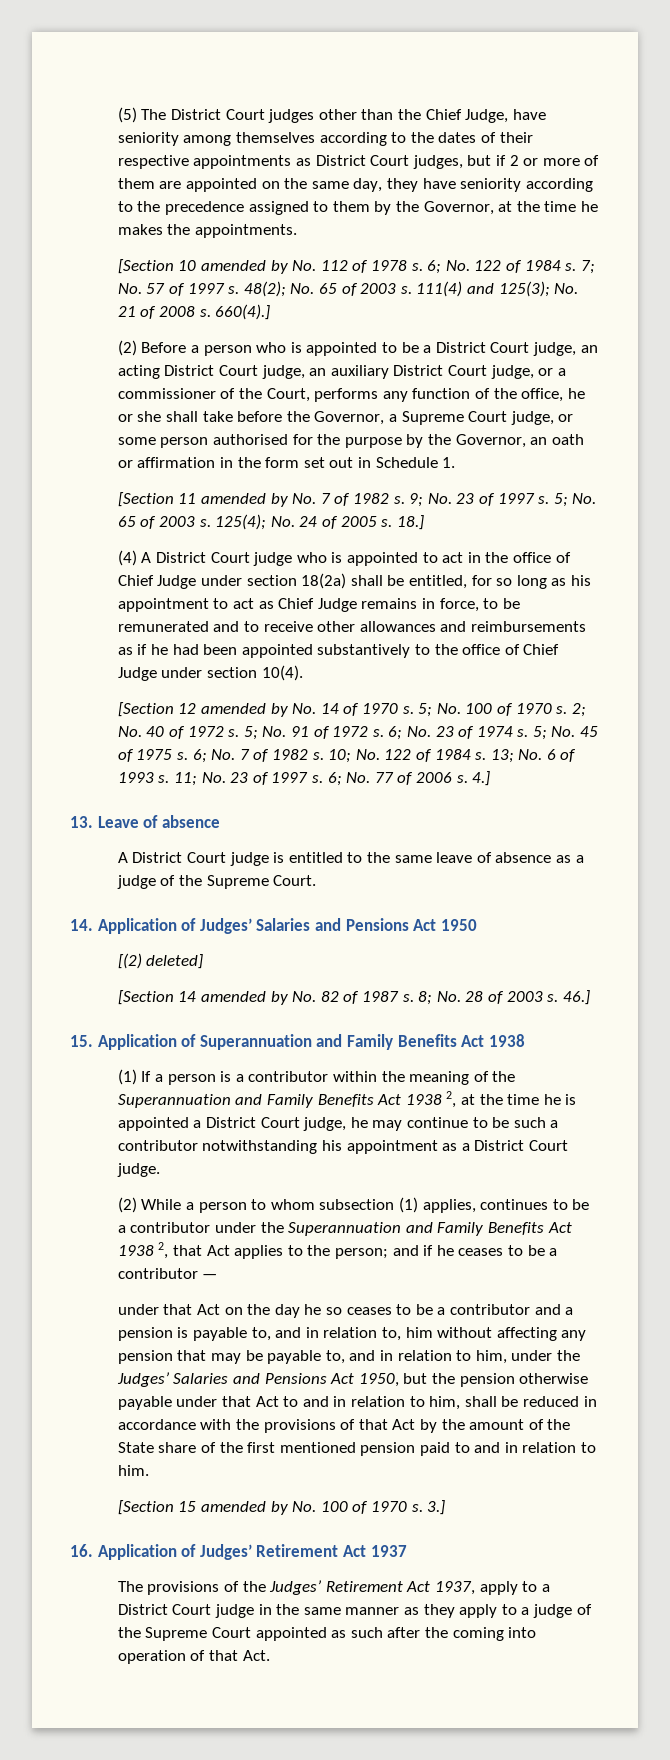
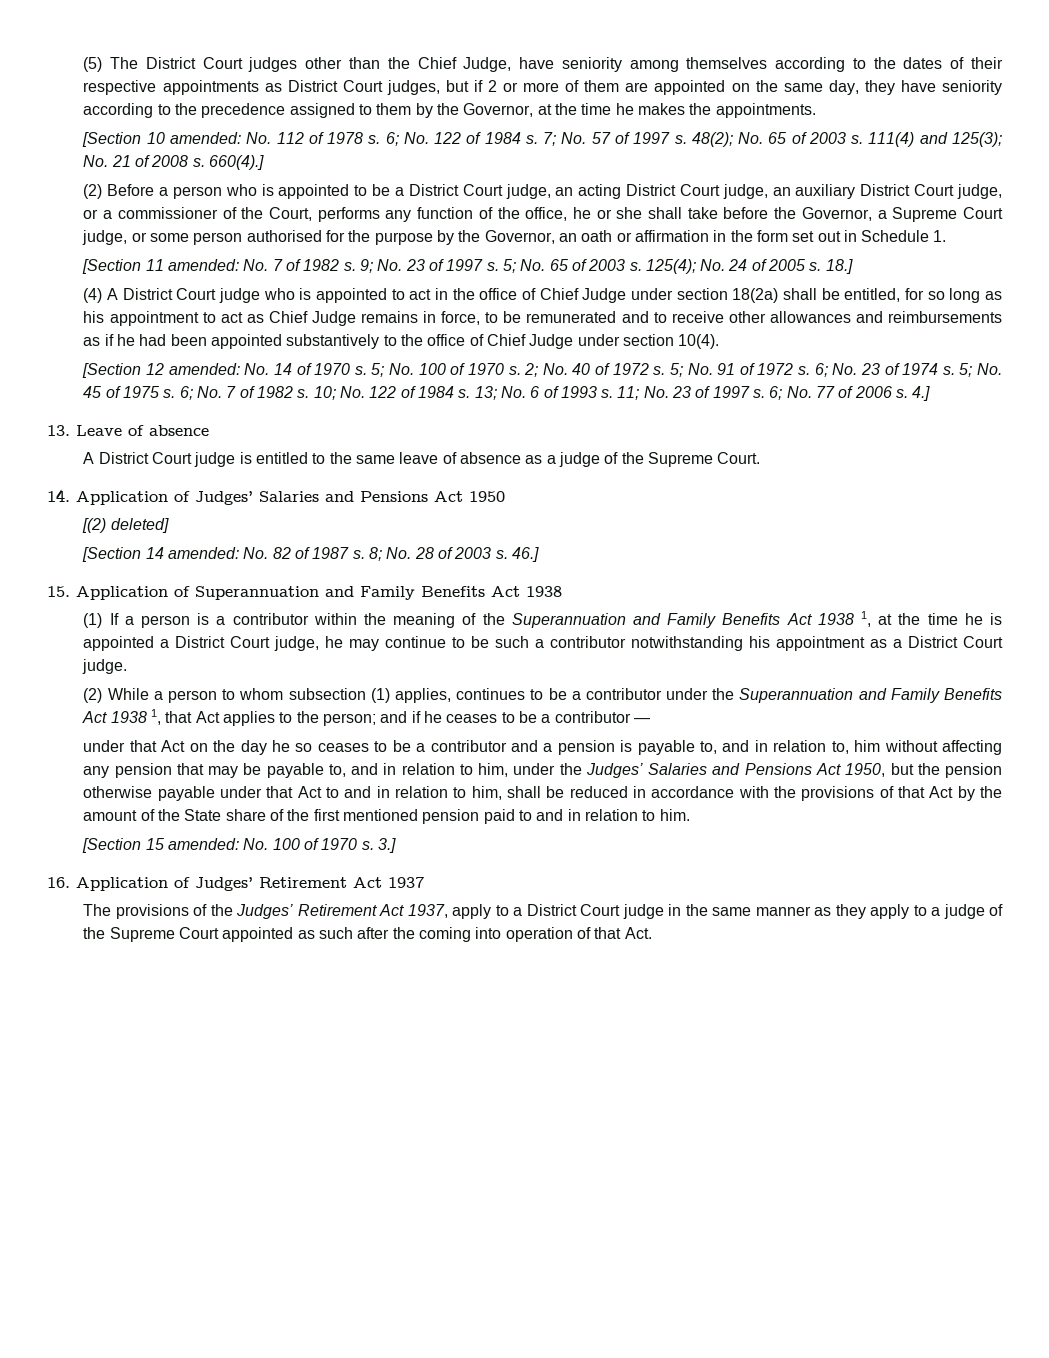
[201,260,288,274] amended by -> [169,132,241,144] amended:
[201,493,288,507] amended by -> [168,259,240,271] amended:
[201,703,288,717] amended by -> [168,363,240,375] amended:
[201,991,288,1005] amended by -> [168,547,240,559] amended:
[446,1091,457,1108] 2, -> [861,611,872,627] 1,
[158,1242,169,1259] 2, -> [151,709,162,725] 1,
[201,1501,288,1515] amended by -> [168,838,240,850] amended:

